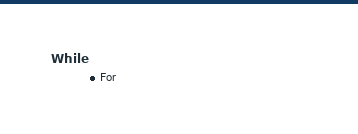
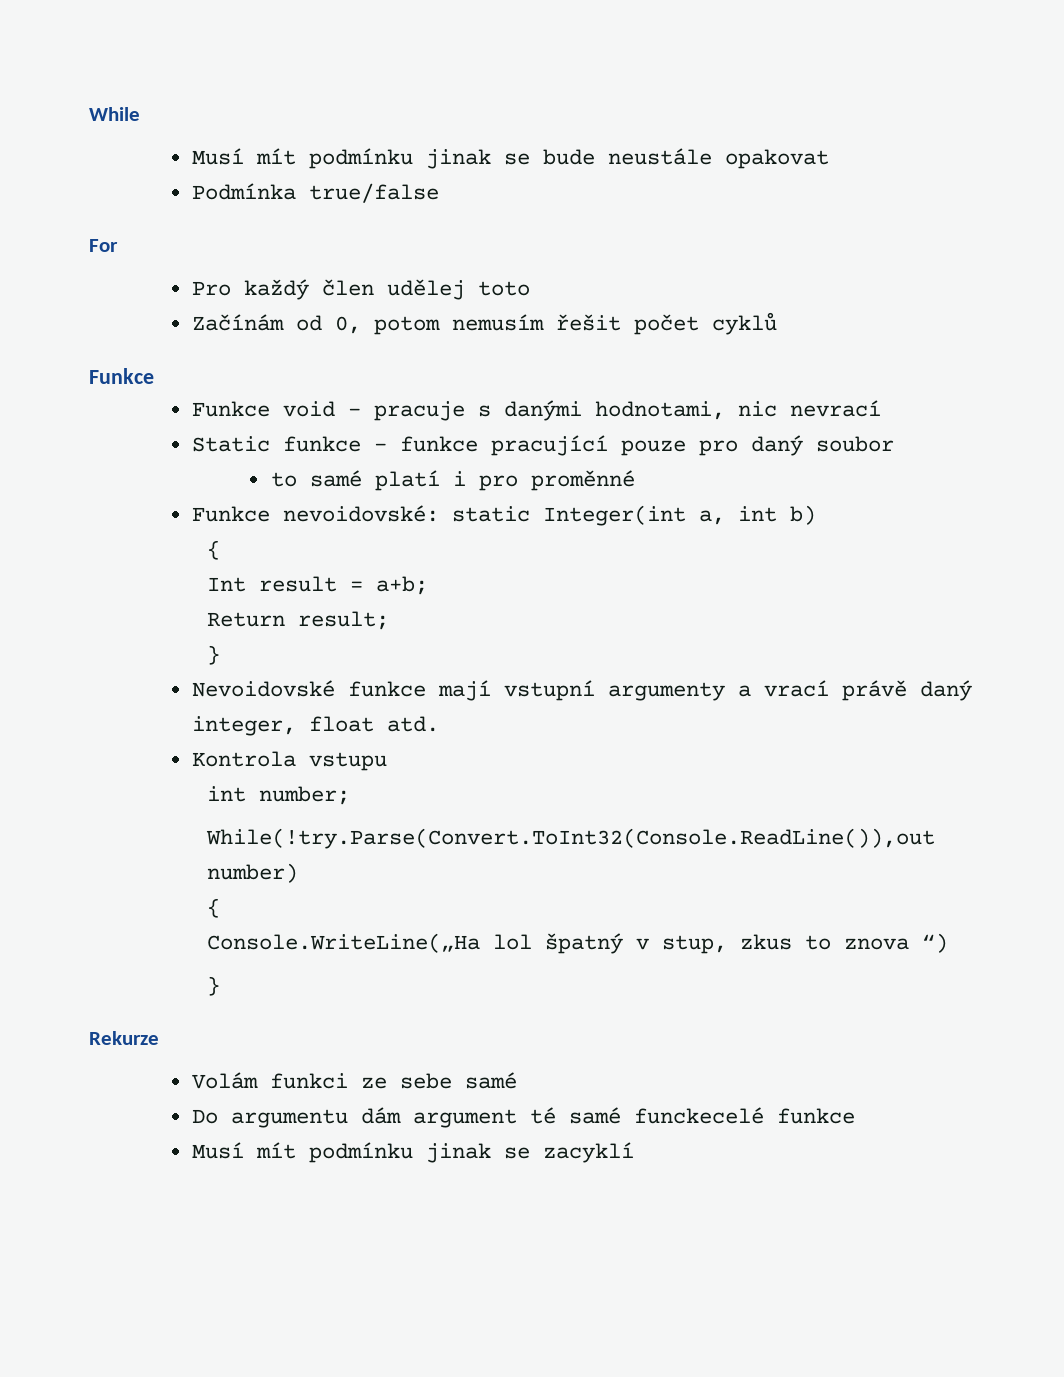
[99,73,116,81] For -> [192,148,830,169] [192,183,440,203] [89,239,118,252] [192,279,531,300] [192,312,778,335] [89,368,154,384] [192,400,882,421] [192,435,895,456] [270,470,635,491] [192,505,817,526] [206,540,220,560] [206,576,428,595] [206,611,389,630] [206,645,220,665] [192,680,973,701] [192,716,440,736] [192,751,388,771] [206,786,350,805] [205,828,935,849] [206,863,298,883] [206,898,220,918] [206,933,948,954] [206,976,220,996] [89,1031,159,1045] [192,1072,518,1089] [192,1107,856,1128] [192,1142,635,1163] Musí mít podmínku jinak se bude neustále opakovat // Podmínka true/false // For // Pro každý člen udělej toto // Začínám od 0, potom nemusím řešit počet cyklů // Funkce // Funkce void – pracuje s danými hodnotami, nic nevrací // Static funkce – funkce pracující pouze pro daný soubor // to samé platí i pro proměnné // Funkce nevoidovské: static Integer(int a, int b) // { // Int result = a+b; // Return result; // } // Nevoidovské funkce mají vstupní argumenty a vrací právě daný integer, float atd. // Kontrola vstupu // int number; // While(!try.Parse(Convert.ToInt32(Console.ReadLine()),out number) // { // Console.WriteLine(„Ha lol špatný v stup, zkus to znova “) // } // Rekurze // Volám funkci ze sebe samé // Do argumentu dám argument té samé funckecelé funkce // Musí mít podmínku jinak se zacyklí

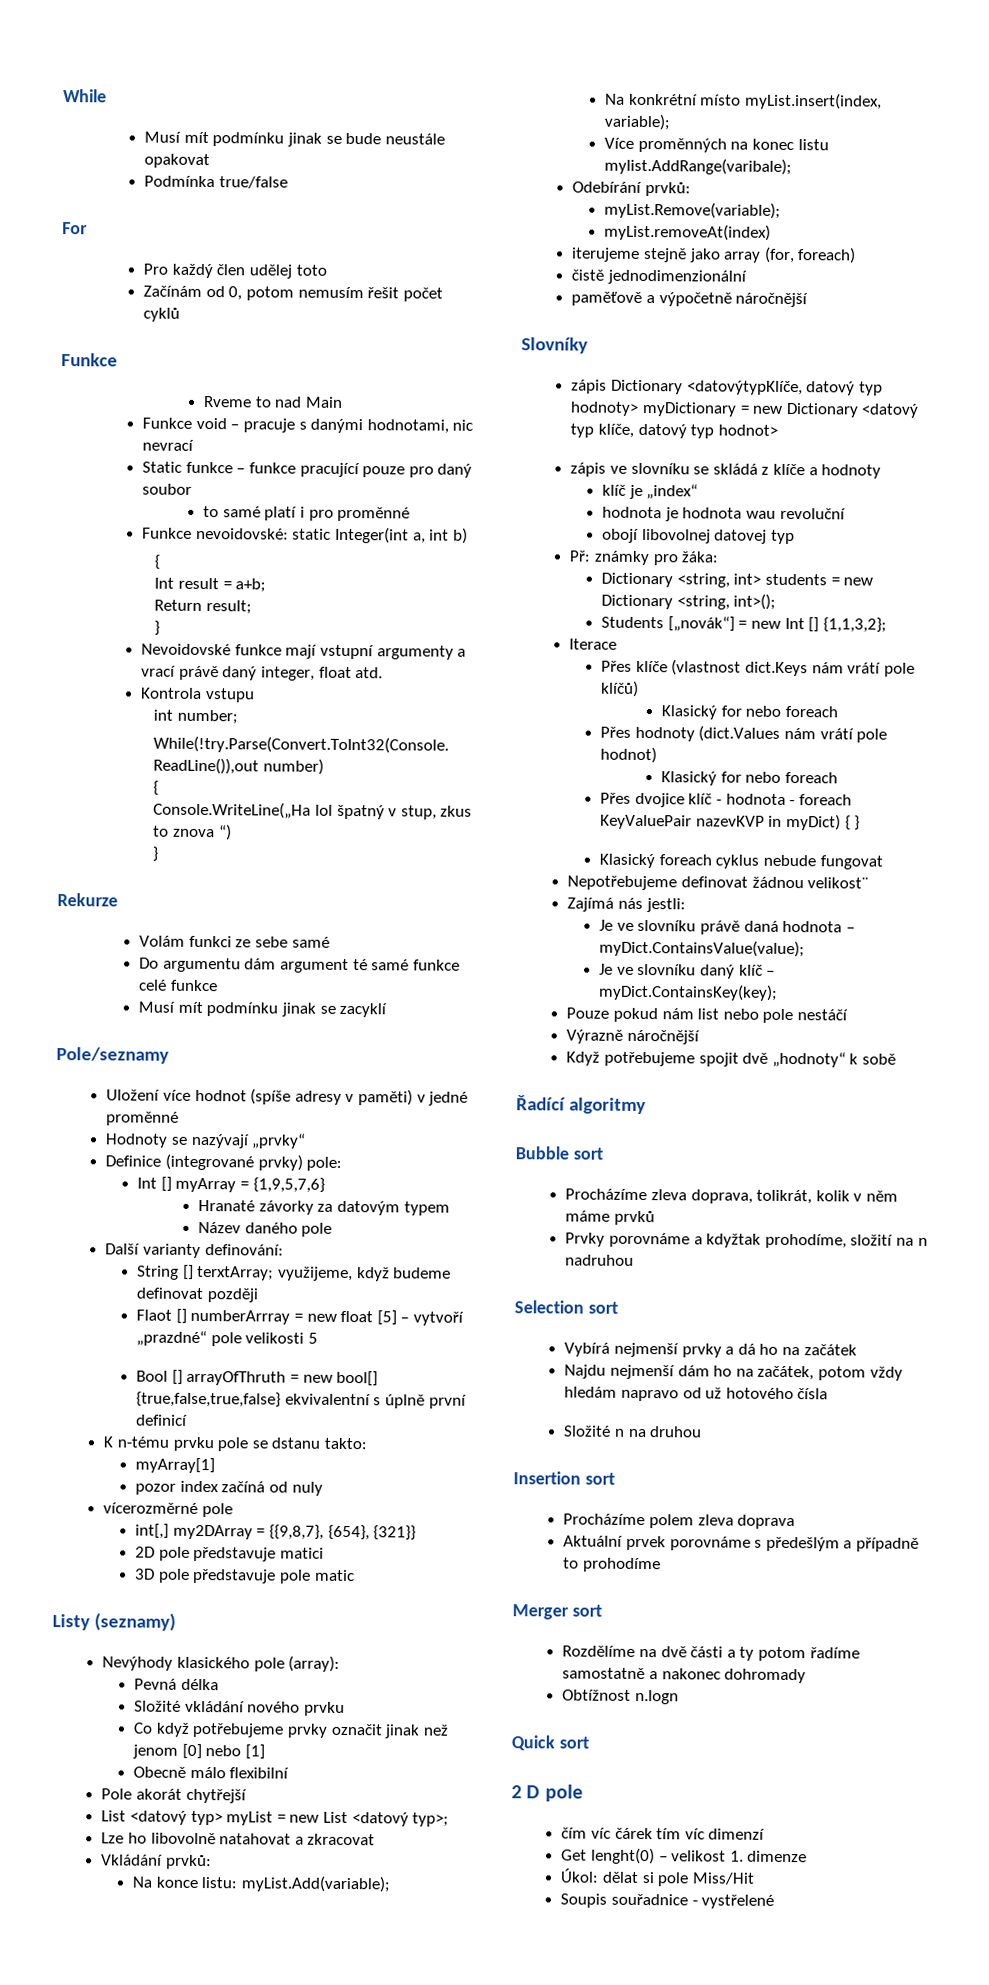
(154, 376) none -> [203,396,343,408] // Rveme to nad Main
[634,1107,765,1124] funckecelé -> [412,959,460,971] [139,979,168,991] funkce celé
(635, 1152) none -> [56,1047,169,1064] [106,1088,469,1106] [106,1111,180,1126] [105,1133,307,1149] [105,1153,343,1171] [137,1176,325,1193] [198,1199,450,1216] [198,1221,333,1237] [105,1243,284,1259] [137,1264,452,1282] [136,1287,258,1303] [136,1308,464,1326] [136,1330,319,1347] [136,1369,379,1387] [136,1391,467,1409] [136,1414,189,1426] [103,1436,368,1452] [135,1457,216,1474] [135,1480,323,1496] [103,1502,234,1518] [135,1523,417,1541] [135,1546,325,1562] [134,1568,355,1584] [52,1612,176,1631] [102,1655,341,1672] [134,1678,219,1691] [134,1700,346,1716] [133,1722,449,1739] [132,1743,266,1760] [133,1766,290,1779] [101,1788,247,1804] [101,1810,450,1827] [101,1832,376,1846] [101,1854,213,1870] [132,1875,391,1893] [605,92,883,110] [604,113,671,131] [604,137,829,153] [604,157,793,176] [572,181,692,197] [604,201,782,219] [604,223,772,241] [571,246,857,264] [571,269,748,285] [571,291,809,308] [521,337,588,354] [571,379,883,396] [570,401,920,418] [570,423,778,439] [570,462,882,479] [602,484,699,500] [602,506,846,522] [602,528,796,545] [569,550,720,566] [601,572,874,588] [601,593,777,610] [601,616,887,633] [569,638,618,650] [601,659,915,677] [601,680,640,697] [661,705,838,720] [600,725,888,743] [600,746,658,764] [661,771,838,786] [600,792,852,808] [600,813,861,831] [599,853,883,870] [567,875,870,891] [567,897,686,913] [599,919,855,935] [599,939,806,958] [599,963,776,979] [598,983,779,1001] [566,1007,849,1024] [566,1029,701,1045] [566,1051,897,1068] [516,1095,646,1115] [515,1146,603,1160] [565,1188,899,1205] [565,1210,656,1226] [565,1232,928,1249] [565,1254,635,1266] [514,1300,618,1314] [564,1342,857,1358] [564,1364,903,1381] [564,1386,829,1402] [563,1425,703,1438] [513,1471,615,1485] [563,1513,796,1530] [563,1535,920,1552] [563,1557,662,1573] [512,1604,602,1620] [562,1645,860,1662] [562,1667,807,1684] [562,1689,680,1705] [511,1735,589,1751] [511,1784,583,1802] [561,1827,766,1840] [561,1847,808,1865] [560,1868,755,1887] [560,1893,775,1909] // Pole/seznamy // Uložení více hodnot (spíše adresy v paměti) v jedné proměnné // Hodnoty se nazývají „prvky“ // Definice (integrované prvky) pole: // Int [] myArray = {1,9,5,7,6} // Hranaté závorky za datovým typem // Název daného pole // Další varianty definování: // String [] terxtArray; využijeme, když budeme definovat později // Flaot [] numberArrray = new float [5] – vytvoří „prazdné“ pole velikosti 5 // Bool [] arrayOfThruth = new bool[] {true,false,true,false} ekvivalentní s úplně první definicí // K n-tému prvku pole se dstanu takto: // myArray[1] // pozor index začíná od nuly // vícerozměrné pole // int[,] my2DArray = {{9,8,7}, {654}, {321}} // 2D pole představuje matici // 3D pole představuje pole matic // Listy (seznamy) // Nevýhody klasického pole (array): // Pevná délka // Složité vkládání nového prvku // Co když potřebujeme prvky označit jinak než jenom [0] nebo [1] // Obecně málo flexibilní // Pole akorát chytřejší // List <datový typ> myList = new List <datový typ>; // Lze ho libovolně natahovat a zkracovat // Vkládání prvků: // Na konce listu: myList.Add(variable); // Na konkrétní místo myList.insert(index, variable); // Více proměnných na konec listu mylist.AddRange(varibale); // Odebírání prvků: // myList.Remove(variable); // myList.removeAt(index) // iterujeme stejně jako array (for, foreach) // čistě jednodimenzionální // paměťově a výpočetně náročnější // Slovníky // zápis Dictionary <datovýtypKlíče, datový typ hodnoty> myDictionary = new Dictionary <datový typ klíče, datový typ hodnot> // zápis ve slovníku se skládá z klíče a hodnoty // klíč je „index“ // hodnota je hodnota wau revoluční // obojí libovolnej datovej typ // Př: známky pro žáka: // Dictionary <string, int> students = new Dictionary <string, int>(); // Students [„novák“] = new Int [] {1,1,3,2}; // Iterace // Přes klíče (vlastnost dict.Keys nám vrátí pole klíčů) // Klasický for nebo foreach // Přes hodnoty (dict.Values nám vrátí pole hodnot) // Klasický for nebo foreach // Přes dvojice klíč - hodnota - foreach KeyValuePair nazevKVP in myDict) { } // Klasický foreach cyklus nebude fungovat // Nepotřebujeme definovat žádnou velikost¨ // Zajímá nás jestli: // Je ve slovníku právě daná hodnota – myDict.ContainsValue(value); // Je ve slovníku daný klíč – myDict.ContainsKey(key); // Pouze pokud nám list nebo pole nestáčí // Výrazně náročnější // Když potřebujeme spojit dvě „hodnoty“ k sobě // Řadící algoritmy // Bubble sort // Procházíme zleva doprava, tolikrát, kolik v něm máme prvků // Prvky porovnáme a kdyžtak prohodíme, složití na n nadruhou // Selection sort // Vybírá nejmenší prvky a dá ho na začátek // Najdu nejmenší dám ho na začátek, potom vždy hledám napravo od už hotového čísla // Složité n na druhou // Insertion sort // Procházíme polem zleva doprava // Aktuální prvek porovnáme s předešlým a případně to prohodíme // Merger sort // Rozdělíme na dvě části a ty potom řadíme samostatně a nakonec dohromady // Obtížnost n.logn // Quick sort // 2 D pole // čím víc čárek tím víc dimenzí // Get lenght(0) – velikost 1. dimenze // Úkol: dělat si pole Miss/Hit // Soupis souřadnice - vystřelené

